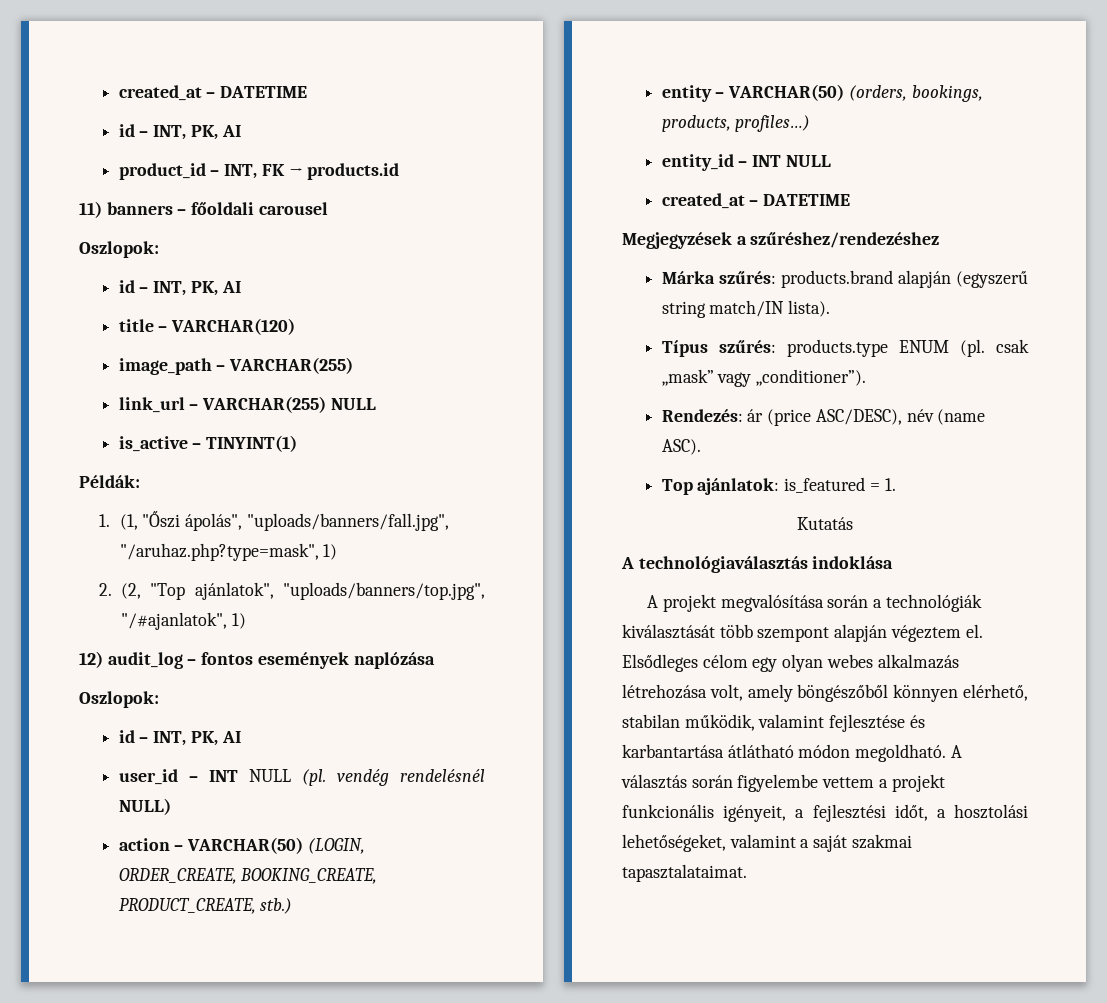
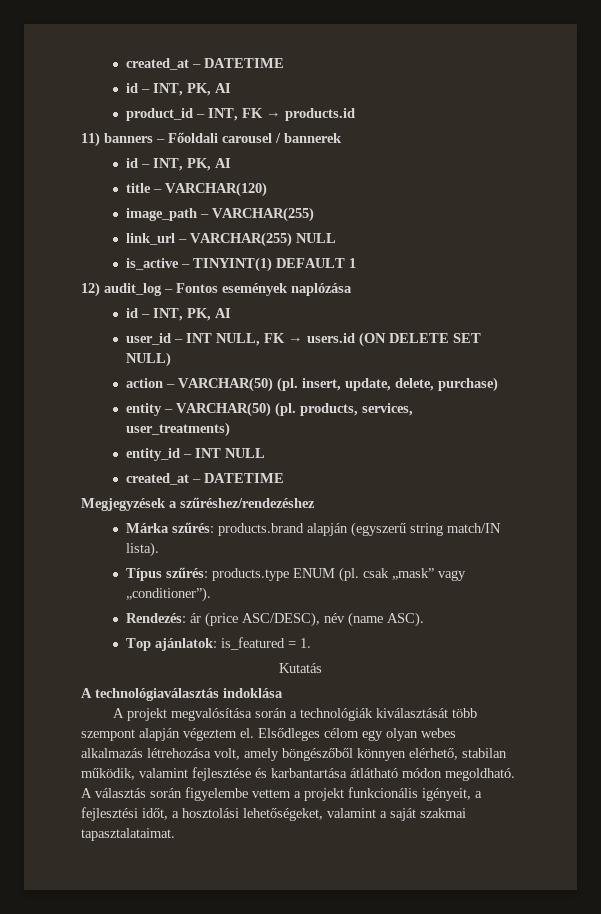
[191,202,255,215] főoldali -> [168,132,218,143] Főoldali
[79,241,159,258] // Oszlopok: -> [275,133,342,143] / bannerek
[79,475,140,488] [99,511,449,531] [119,543,338,561] [99,582,485,600] [121,612,246,630] // Példák: // 1. (1, "Őszi ápolás", "uploads/banners/fall.jpg", "/aruhaz.php?type=mask", 1) // 2. (2, "Top ajánlatok", "uploads/banners/top.jpg", "/#ajanlatok", 1) -> [275,258,356,268] DEFAULT 1
[201,652,254,665] fontos -> [176,283,218,293] Fontos
[79,691,159,708] // Oszlopok: -> (352, 289) none
[248,769,485,786] NULL (pl. vendég rendelésnél -> [215,332,481,347] NULL, FK → users.id (ON DELETE SET
[307,838,365,854] [118,868,378,884] [118,898,293,914] (LOGIN, ORDER_CREATE, BOOKING_CREATE, PRODUCT_CREATE, stb.) -> [276,377,498,392] (pl. insert, update, delete, purchase)
[848,85,983,102] [661,115,811,132] (orders, bookings, products, profiles…) -> [274,402,413,417] [125,422,230,437] (pl. products, services, user_treatments)

